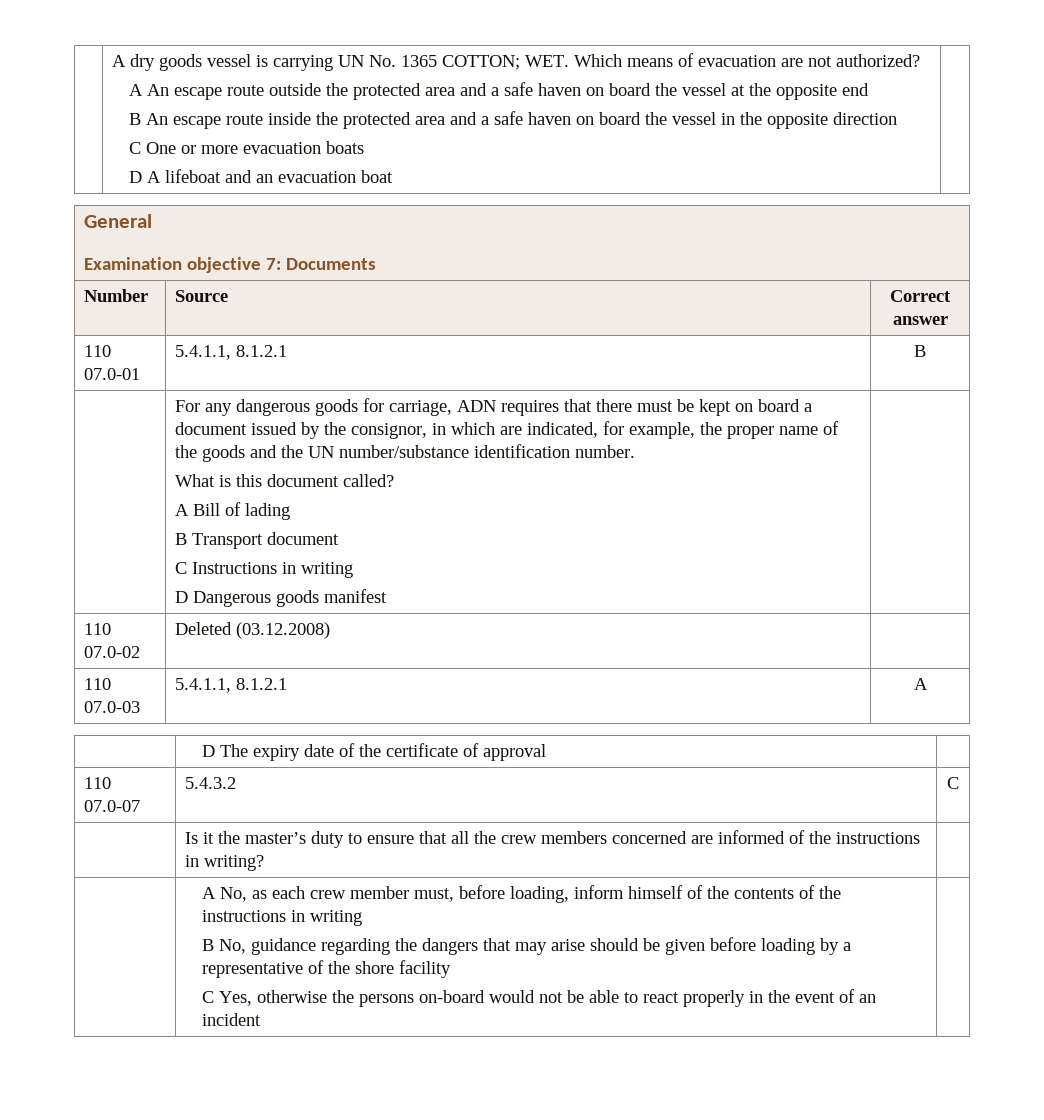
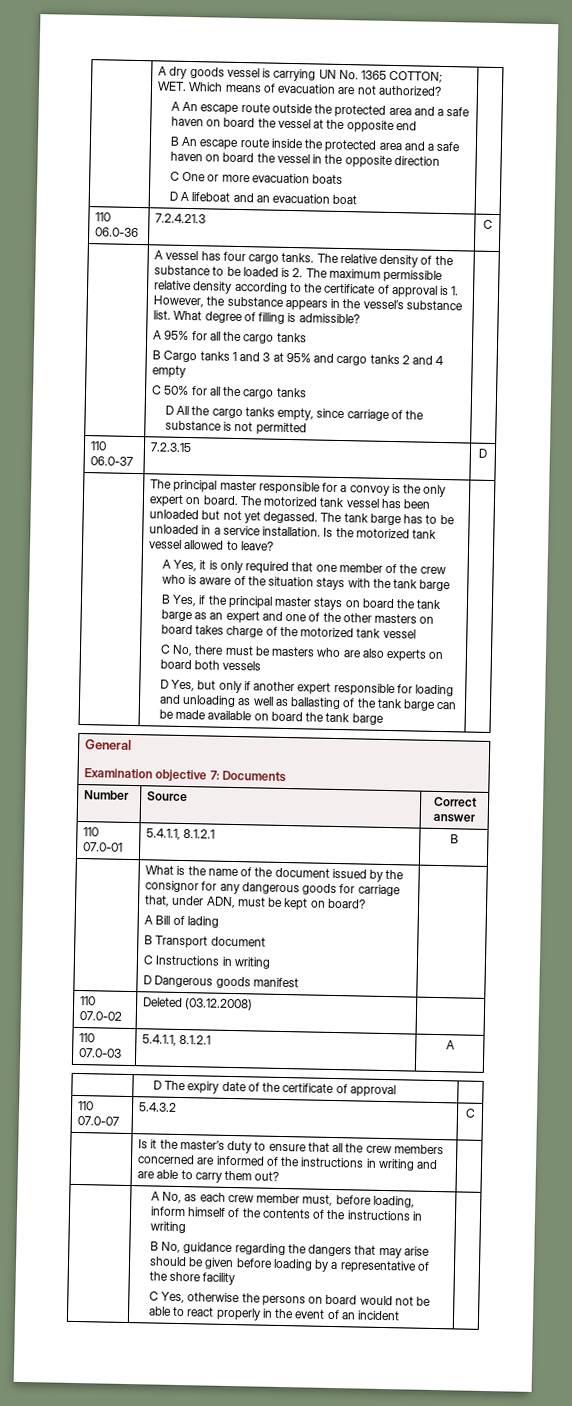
(393, 176) none -> [95,212,112,222] [95,227,140,238] [155,213,207,224] [482,219,493,229] [154,250,454,268] [154,265,444,283] [154,280,460,298] [153,295,463,311] [153,310,360,324] [153,330,307,344] [152,350,445,366] [152,365,187,378] [152,385,307,399] [164,405,425,421] [164,420,307,436] [90,441,108,451] [90,456,134,466] [150,442,193,453] [478,448,488,458] [150,479,447,498] [149,494,431,509] [149,509,455,526] [149,524,438,539] [148,539,274,551] [161,559,446,575] [161,574,452,592] [160,594,443,611] [160,609,435,624] [160,624,416,639] [159,644,445,662] [159,659,262,671] [159,679,455,697] [158,694,458,711] [158,709,384,725] // 110 06.0-36 | 7.2.4.21.3 | C // | A vessel has four cargo tanks. The relative density of the substance to be loaded is 2. The maximum permissible relative density according to the certificate of approval is 1. However, the substance appears in the vessel’s substance list. What degree of filling is admissible? // A 95% for all the cargo tanks // B Cargo tanks 1 and 3 at 95% and cargo tanks 2 and 4 empty // C 50% for all the cargo tanks // D All the cargo tanks empty, since carriage of the substance is not permitted | // 110 06.0-37 | 7.2.3.15 | D // | The principal master responsible for a convoy is the only expert on board. The motorized tank vessel has been unloaded but not yet degassed. The tank barge has to be unloaded in a service installation. Is the motorized tank vessel allowed to leave? // A Yes, it is only required that one member of the crew who is aware of the situation stays with the tank barge // B Yes, if the principal master stays on board the tank barge as an expert and one of the other masters on board takes charge of the motorized tank vessel // C No, there must be masters who are also experts on board both vessels // D Yes, but only if another expert responsible for loading and unloading as well as ballasting of the tank barge can be made available on board the tank barge |
[174,398,812,416] [174,421,839,439] [174,444,635,462] [174,474,394,487] For any dangerous goods for carriage, ADN requires that there must be kept on board a document issued by the consignor, in which are indicated, for example, the proper name of the goods and the UN number/substance identification number. // What is this document called? -> [145,865,405,882] [145,880,401,897] [144,895,366,911] What is the name of the document issued by the consignor for any dangerous goods for carriage that, under ADN, must be kept on board?
[203,855,264,871] writing? -> [377,1158,439,1171] [137,1169,280,1183] writing and are able to carry them out?
[418,990,485,1003] on-board -> [308,1294,358,1305] on board

